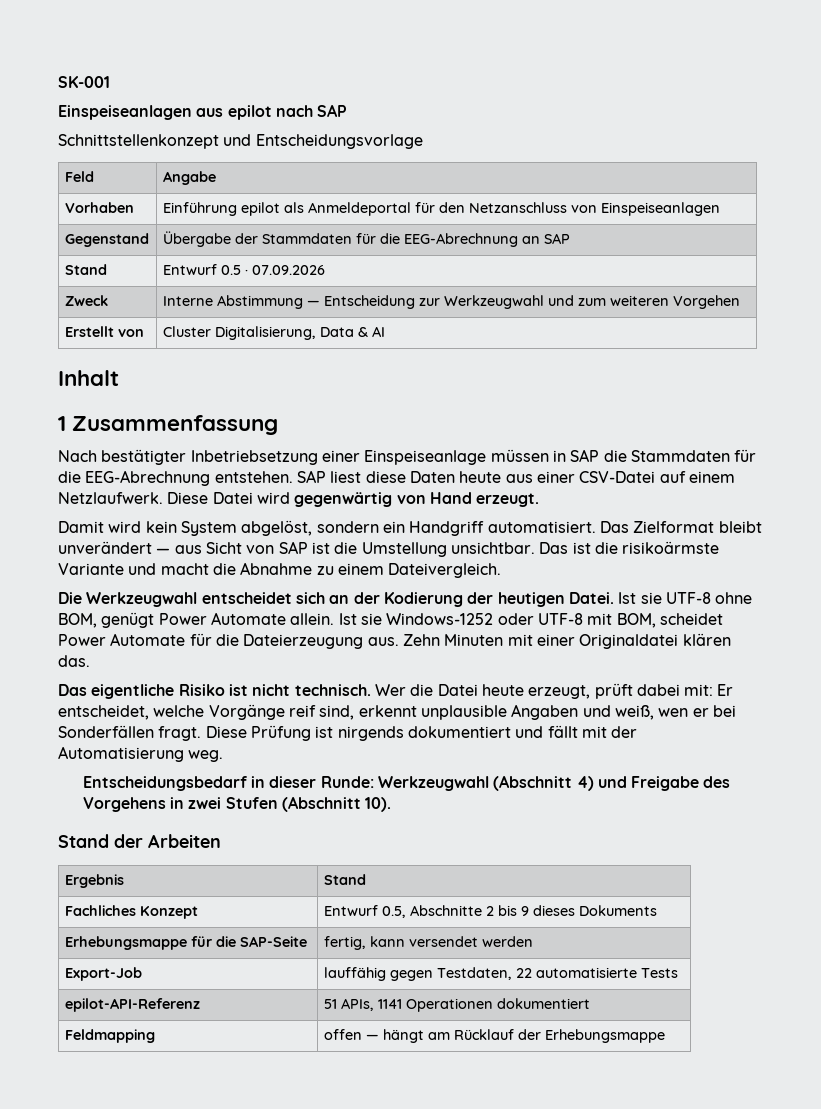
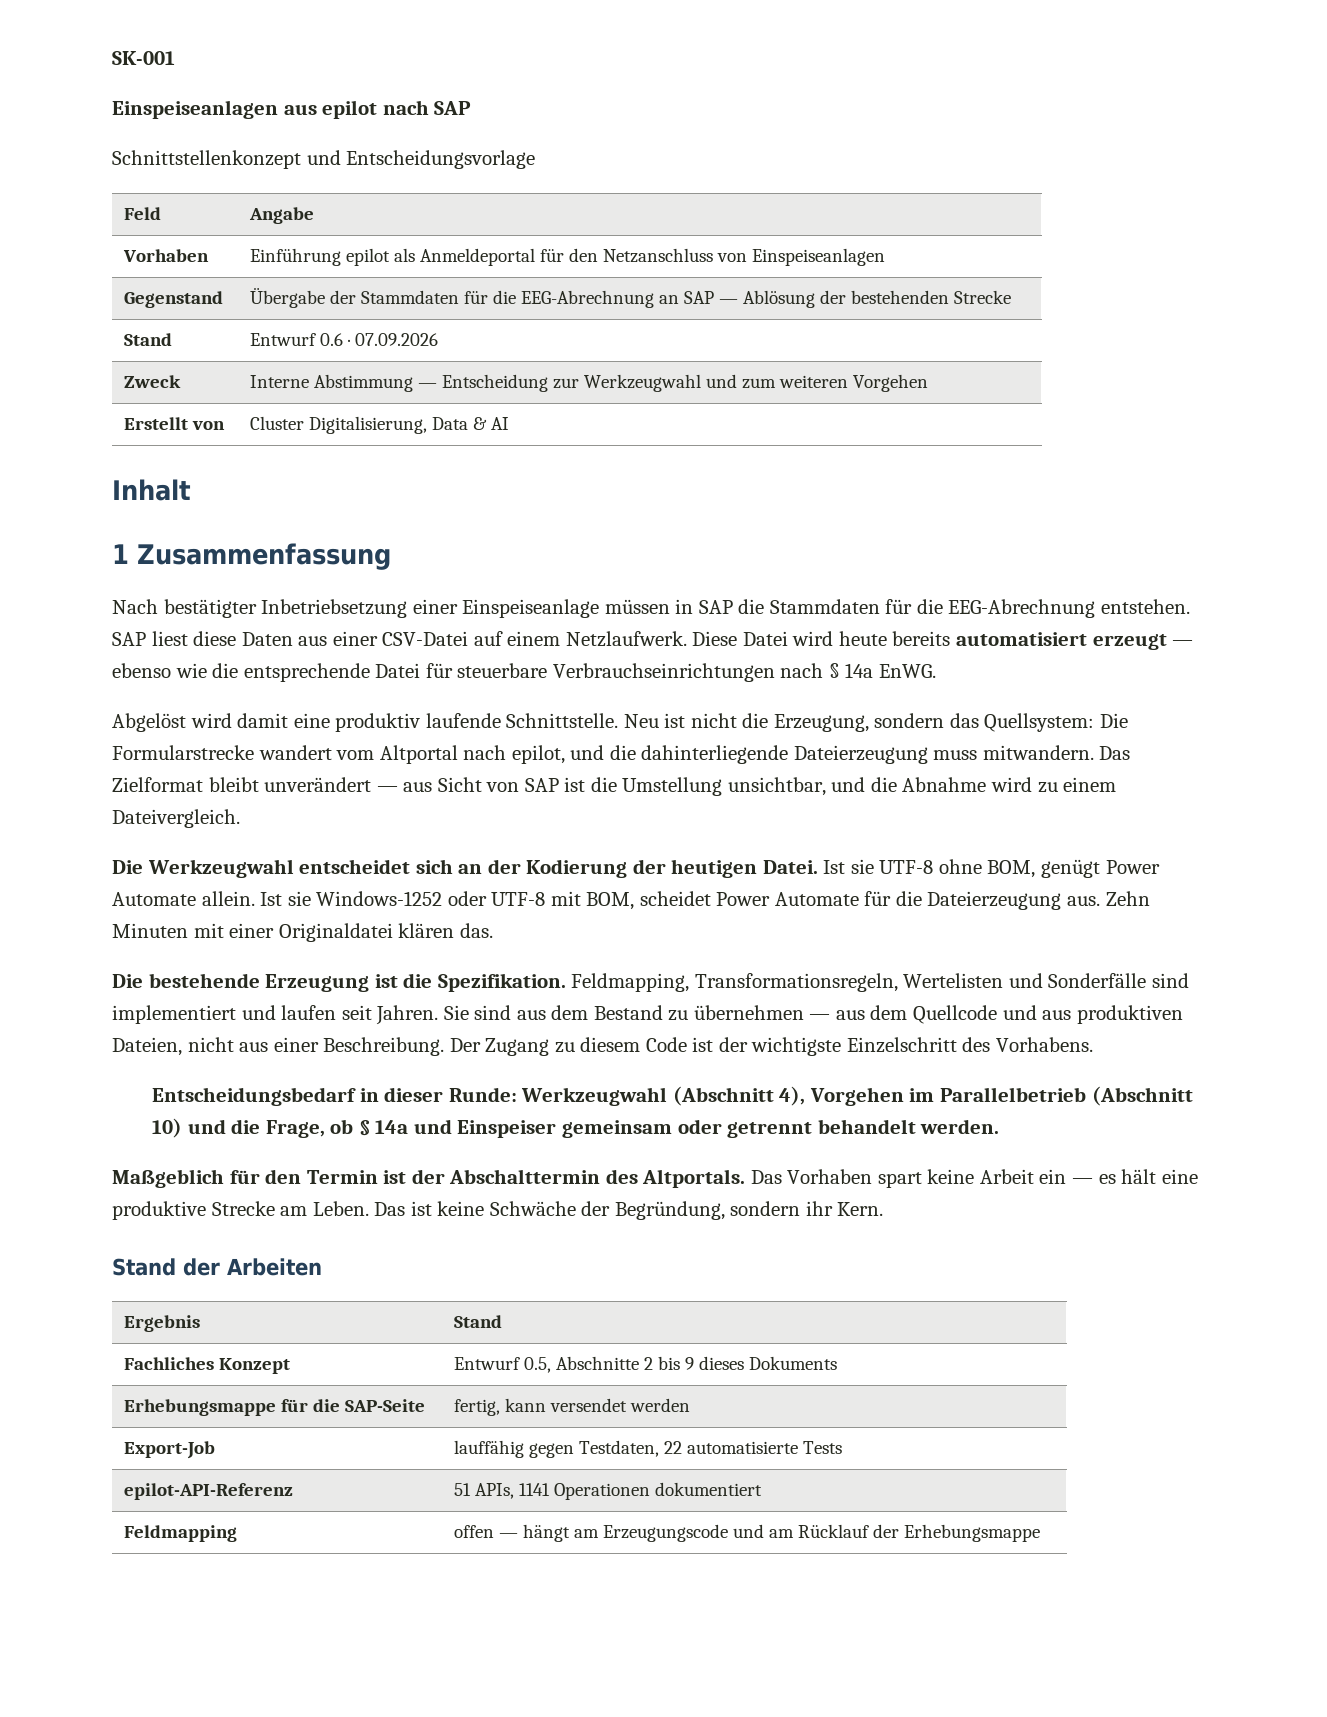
(570, 238) none -> [718,290,1011,308] — Ablösung der bestehenden Strecke
[220,265,241,275] 0.5 -> [319,333,343,346] 0.6
[459,471,502,483] heute -> (293, 639) none
[294,492,540,507] [58,520,596,536] gegenwärtig von Hand erzeugt. // Damit wird kein System abgelöst, sondern ein Handgriff automatisiert. -> [838,631,1194,650] [112,663,936,682] [112,713,1129,732] [112,745,1094,764] heute bereits automatisiert erzeugt — ebenso wie die entsprechende Datei für steuerbare Verbrauchseinrichtungen nach § 14a EnWG. // Abgelöst wird damit eine produktiv laufende Schnittstelle. Neu ist nicht die Erzeugung, sondern das Quellsystem: Die Formularstrecke wandert vom Altportal nach epilot, und die dahinterliegende Dateierzeugung muss mitwandern.
[450,541,720,554] [58,563,209,575] unsichtbar. Das ist die risikoärmste Variante und macht -> [727,777,866,796] unsichtbar, und
(313, 568) none -> [991,777,1033,792] wird
[58,683,734,699] [58,704,736,720] [58,725,638,741] [58,746,224,762] Das eigentliche Risiko ist nicht technisch. Wer die Datei heute erzeugt, prüft dabei mit: Er entscheidet, welche Vorgänge reif sind, erkennt unplausible Angaben und weiß, wen er bei Sonderfällen fragt. Diese Prüfung ist nirgends dokumentiert und fällt mit der Automatisierung weg. -> [112,973,1189,992] [112,1005,1183,1025] [112,1037,1094,1056] Die bestehende Erzeugung ist die Spezifikation. Feldmapping, Transformationsregeln, Wertelisten und Sonderfälle sind implementiert und laufen seit Jahren. Sie sind aus dem Bestand zu übernehmen — aus dem Quellcode und aus produktiven Dateien, nicht aus einer Beschreibung. Der Zugang zu diesem Code ist der wichtigste Einzelschritt des Vorhabens.
[576,776,731,791] [82,796,392,812] 4) und Freigabe des Vorgehens in zwei Stufen (Abschnitt 10). -> [779,1086,1193,1106] [152,1118,1000,1138] [112,1169,1198,1188] [112,1201,884,1220] 4), Vorgehen im Parallelbetrieb (Abschnitt 10) und die Frage, ob § 14a und Einspeiser gemeinsam oder getrennt behandelt werden. // Maßgeblich für den Termin ist der Abschalttermin des Altportals. Das Vorhaben spart keine Arbeit ein — es hält eine produktive Strecke am Leben. Das ist keine Schwäche der Begründung, sondern ihr Kern.
(450, 1036) none -> [602,1524,794,1542] Erzeugungscode und am

